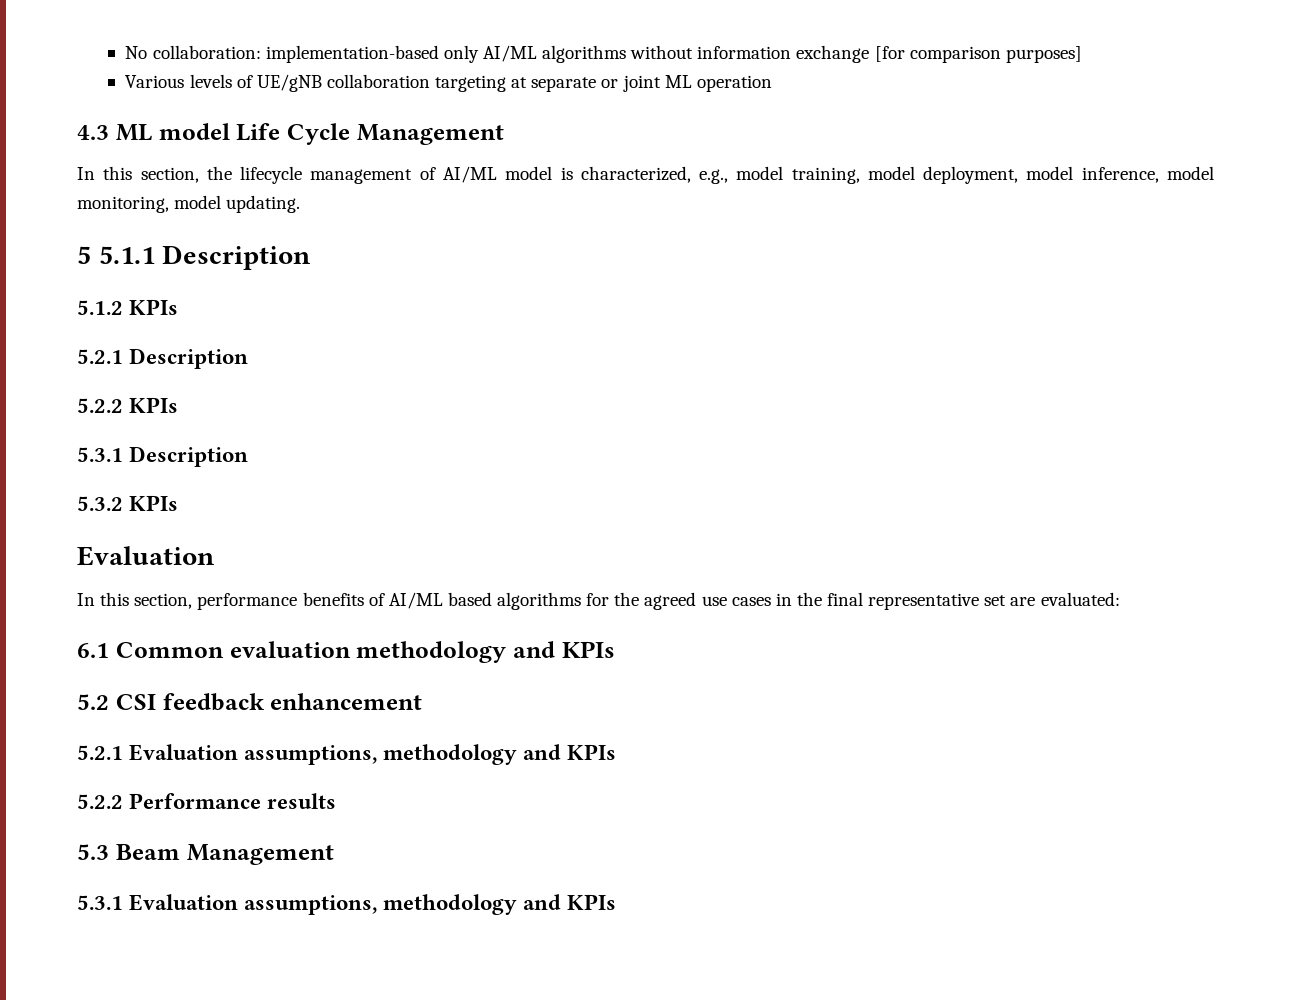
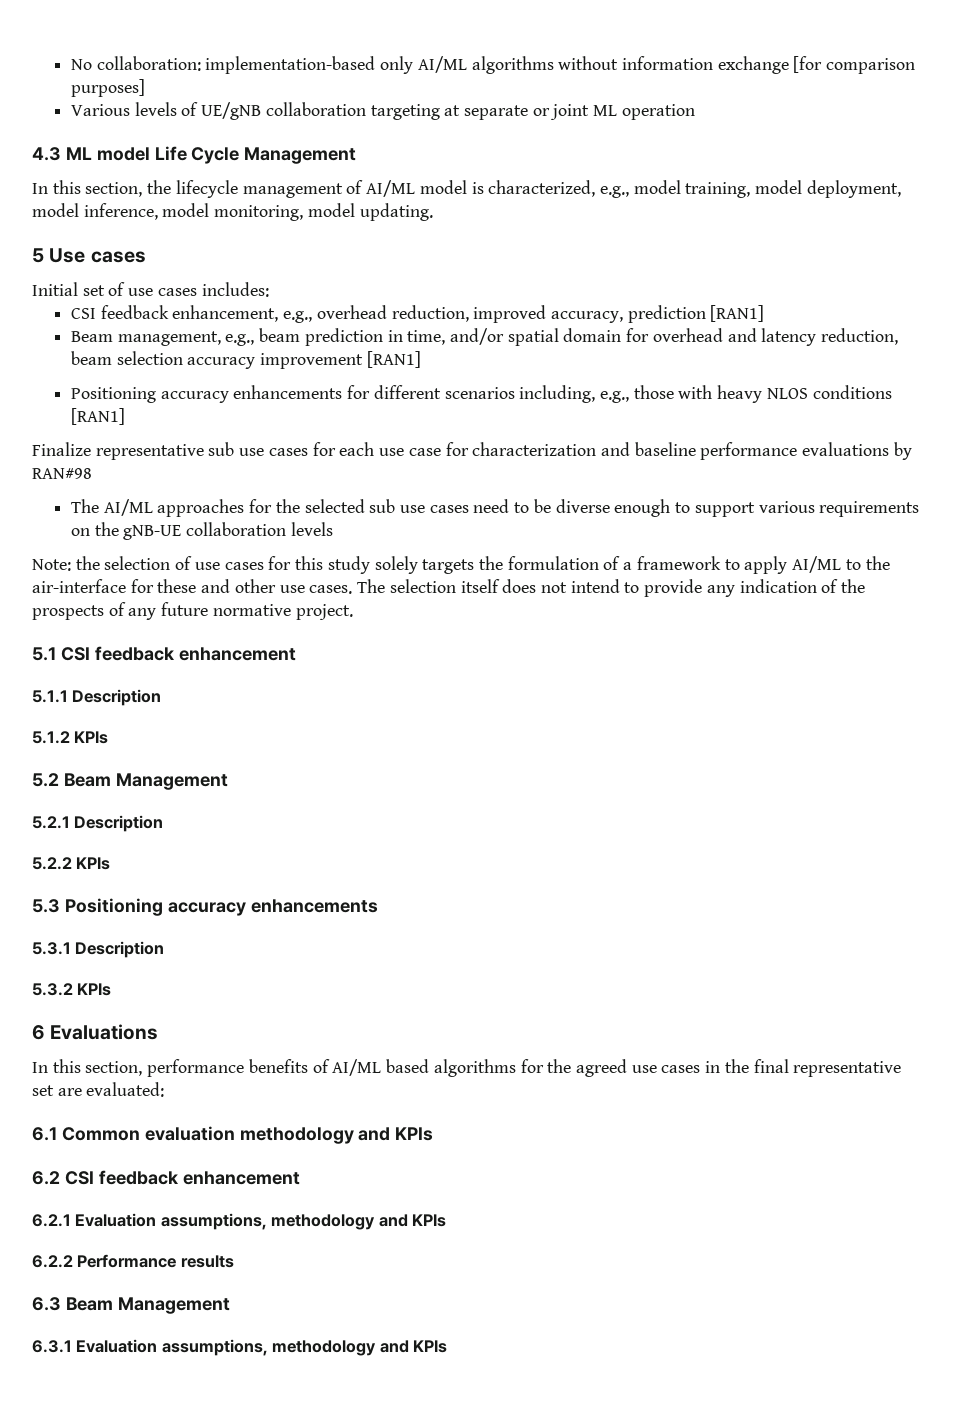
(91, 255) none -> [49,248,146,263] [32,282,269,297] [70,305,765,323] [70,328,899,346] [70,351,421,369] [70,385,892,403] [70,408,125,425] [32,442,912,460] [32,468,92,479] [70,499,920,517] [70,522,333,540] [32,556,890,574] [32,579,866,597] [32,602,353,620] [32,646,296,661] Use cases // Initial set of use cases includes: // CSI feedback enhancement, e.g., overhead reduction, improved accuracy, prediction [RAN1] // Beam management, e.g., beam prediction in time, and/or spatial domain for overhead and latency reduction, beam selection accuracy improvement [RAN1] // Positioning accuracy enhancements for different scenarios including, e.g., those with heavy NLOS conditions [RAN1] // Finalize representative sub use cases for each use case for characterization and baseline performance evaluations by RAN#98 // The AI/ML approaches for the selected sub use cases need to be diverse enough to support various requirements on the gNB-UE collaboration levels // Note: the selection of use cases for this study solely targets the formulation of a framework to apply AI/ML to the air-interface for these and other use cases. The selection itself does not intend to provide any indication of the prospects of any future normative project. // 5.1 CSI feedback enhancement //
(179, 307) none -> [32,773,228,790] // 5.2 Beam Management
(179, 405) none -> [32,898,378,916] // 5.3 Positioning accuracy enhancements
[77,546,215,566] Evaluation -> [32,1024,159,1040] 6 Evaluations
[77,693,423,711] [77,745,123,760] 5.2 CSI feedback enhancement // 5.2.1 -> [32,1170,300,1185] [32,1214,71,1227] 6.2 CSI feedback enhancement // 6.2.1
[77,794,123,809] 5.2.2 -> [32,1255,73,1268] 6.2.2
[77,844,334,865] [77,895,123,910] 5.3 Beam Management // 5.3.1 -> [32,1297,230,1314] [32,1340,72,1353] 6.3 Beam Management // 6.3.1

